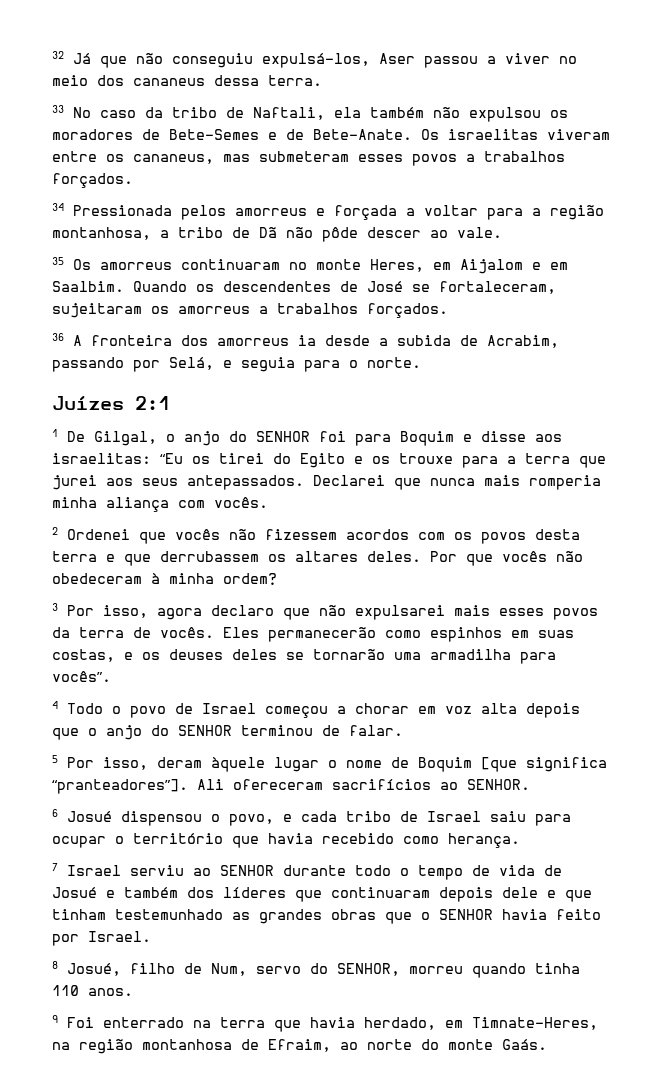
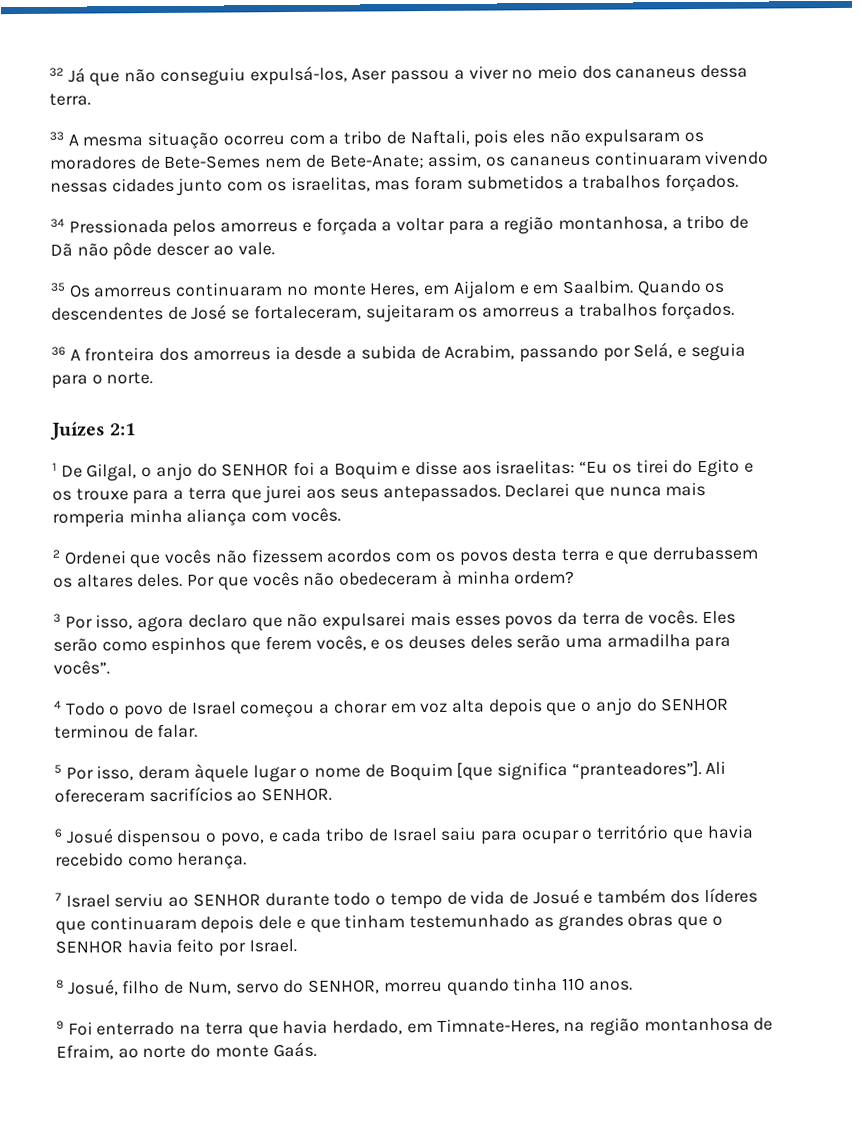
[73,107,568,122] [52,129,610,140] [52,151,457,166] No caso da tribo de Naftali, ela também não expulsou os moradores de Bete-Semes e de Bete-Anate. Os israelitas viveram entre os cananeus, mas submeteram esses povos -> [67,129,705,150] [50,150,770,170] [50,175,564,196] A mesma situação ocorreu com a tribo de Naftali, pois eles não expulsaram os moradores de Bete-Semes nem de Bete-Anate; assim, os cananeus continuaram vivendo nessas cidades junto com os israelitas, mas foram submetidos
[355,434,391,446] para -> [318,465,330,476] a
[268,627,376,642] permanecerão -> [53,638,98,652] serão
[511,630,574,638] [52,649,115,662] em suas costas, -> [230,635,367,655] que ferem vocês,
[286,649,385,660] se tornarão -> [516,635,562,649] serão

